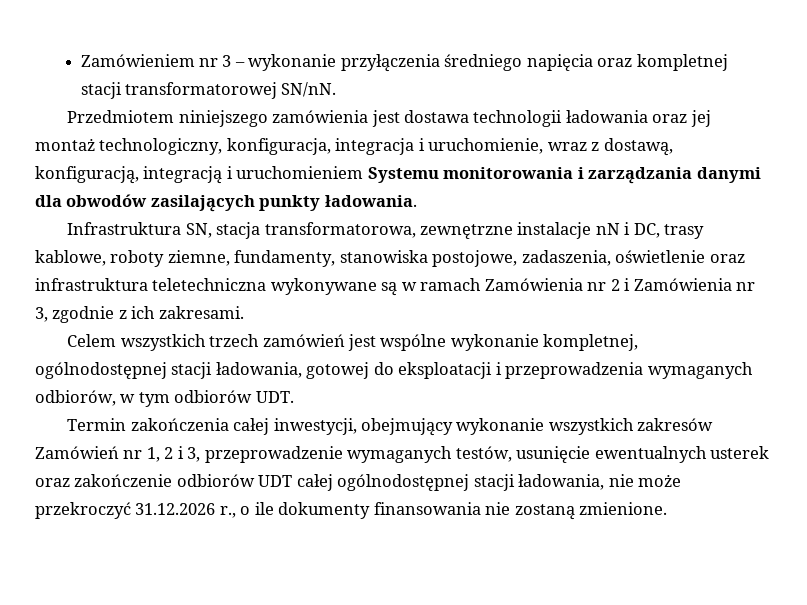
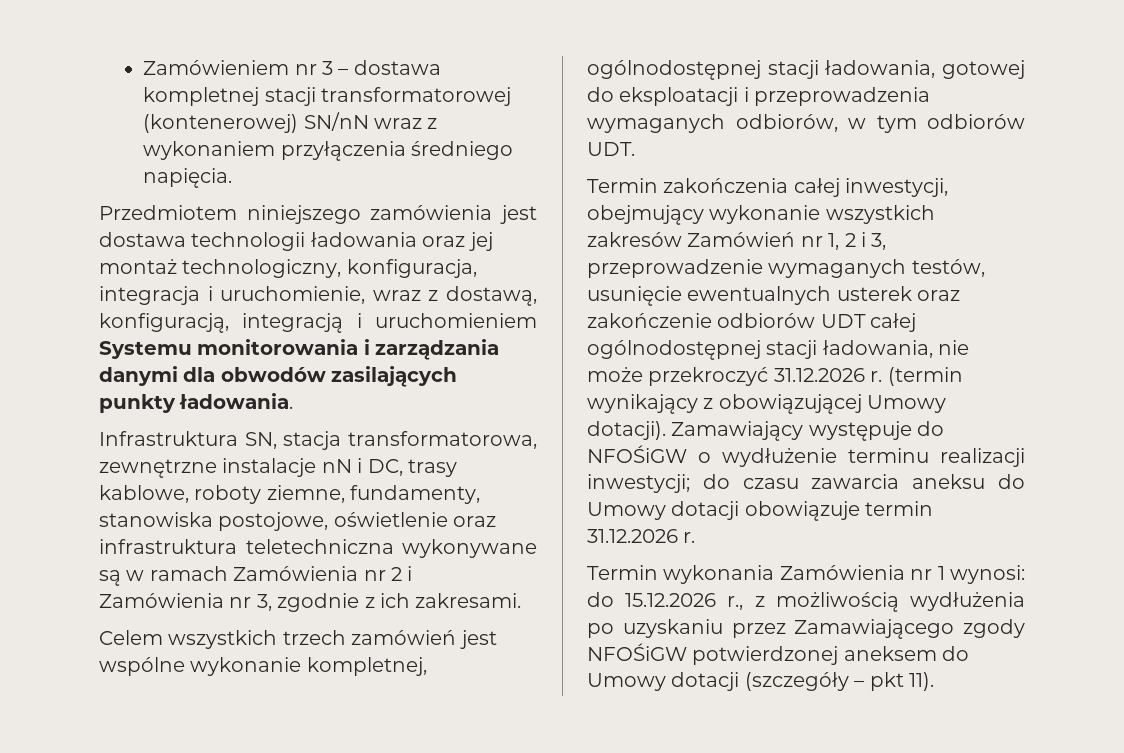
[248,54,728,72] [80,82,337,99] wykonanie przyłączenia średniego napięcia oraz kompletnej stacji transformatorowej SN/nN. -> [353,60,441,75] [143,87,512,106] [143,112,438,133] [143,141,514,161] [143,168,233,188] dostawa kompletnej stacji transformatorowej (kontenerowej) SN/nN wraz z wykonaniem przyłączenia średniego napięcia.
[521,250,611,266] zadaszenia, -> (329, 521) none
[219,502,668,520] r., o ile dokumenty finansowania nie zostaną zmienione. -> [870,367,963,386] [587,394,947,414] [587,421,945,441] [587,445,1025,467] [587,474,1025,493] [587,501,934,521] [587,529,696,543] [587,565,1025,584] [587,592,1025,612] [587,619,1025,639] [587,643,970,665] [587,672,934,691] r. (termin wynikający z obowiązującej Umowy dotacji). Zamawiający występuje do NFOŚiGW o wydłużenie terminu realizacji inwestycji; do czasu zawarcia aneksu do Umowy dotacji obowiązuje termin 31.12.2026 r. // Termin wykonania Zamówienia nr 1 wynosi: do 15.12.2026 r., z możliwością wydłużenia po uzyskaniu przez Zamawiającego zgody NFOŚiGW potwierdzonej aneksem do Umowy dotacji (szczegóły – pkt 11).

